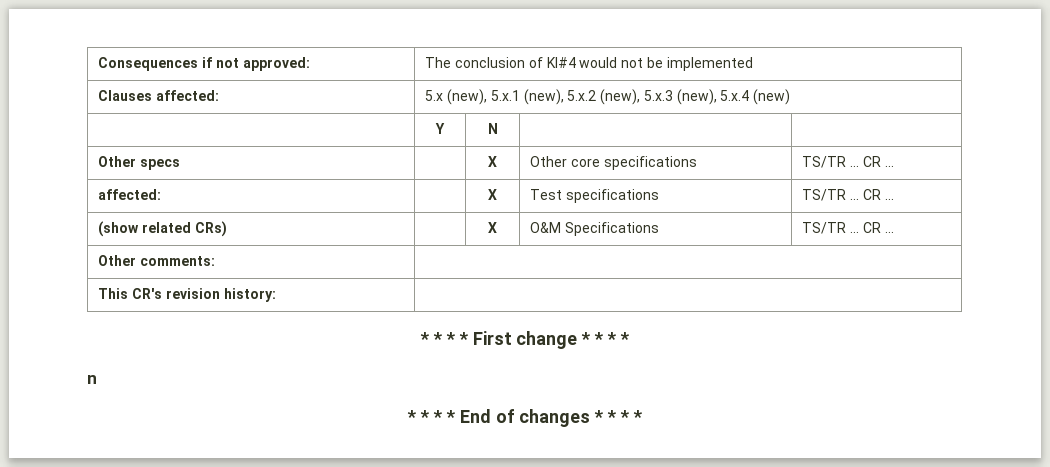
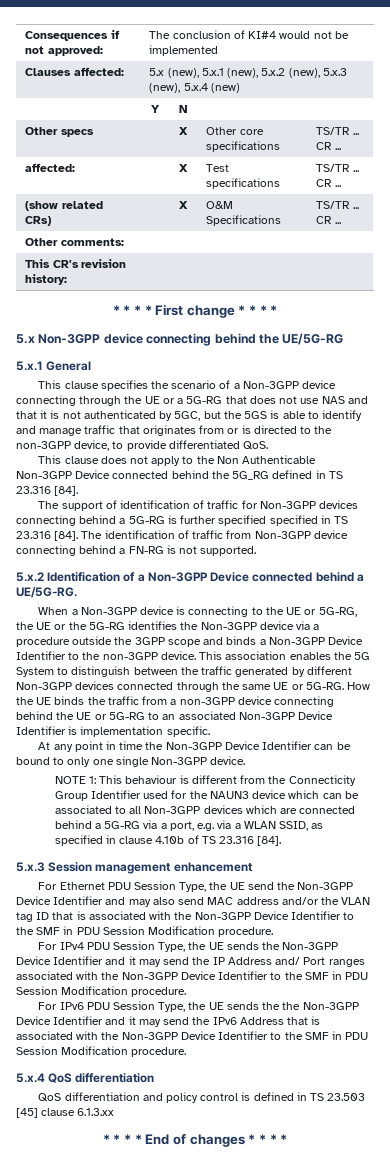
[87,375,97,384] n -> [16,333,344,346] [16,361,92,371] [38,380,337,391] [16,395,368,406] [16,410,363,421] [16,425,333,436] [16,440,269,451] [38,455,317,466] [16,470,343,480] [16,486,79,496] [38,500,359,511] [16,515,349,526] [16,530,348,541] [16,545,257,556] [16,572,364,582] [16,587,77,598] [38,606,357,617] [16,621,320,630] [16,636,364,647] [16,651,371,660] [16,666,352,677] [16,681,371,692] [16,696,335,707] [16,711,334,720] [16,726,210,737] [38,741,351,752] [16,756,246,767] [54,775,356,786] [54,790,359,801] [54,805,356,814] [54,820,324,831] [54,835,282,846] [16,862,253,874] [38,881,354,892] [16,896,371,907] [16,911,355,922] [16,926,274,937] [38,941,339,952] [16,956,365,967] [16,971,369,980] [16,986,187,997] [38,1001,359,1012] [16,1016,321,1027] [16,1031,369,1040] [16,1046,187,1057] [16,1073,155,1083] [38,1092,366,1103] [16,1108,115,1118] 5.x Non-3GPP device connecting behind the UE/5G-RG // 5.x.1 General // This clause specifies the scenario of a Non-3GPP device connecting through the UE or a 5G-RG that does not use NAS and that it is not authenticated by 5GC, but the 5GS is able to identify and manage traffic that originates from or is directed to the non-3GPP device, to provide differentiated QoS. // This clause does not apply to the Non Authenticable Non-3GPP Device connected behind the 5G_RG defined in TS 23.316 [84]. // The support of identification of traffic for Non-3GPP devices connecting behind a 5G-RG is further specified specified in TS 23.316 [84]. The identification of traffic from Non-3GPP device connecting behind a FN-RG is not supported. // 5.x.2 Identification of a Non-3GPP Device connected behind a UE/5G-RG. // When a Non-3GPP device is connecting to the UE or 5G-RG, the UE or the 5G-RG identifies the Non-3GPP device via a procedure outside the 3GPP scope and binds a Non-3GPP Device Identifier to the non-3GPP device. This association enables the 5G System to distinguish between the traffic generated by different Non-3GPP devices connected through the same UE or 5G-RG. How the UE binds the traffic from a non-3GPP device connecting behind the UE or 5G-RG to an associated Non-3GPP Device Identifier is implementation specific. // At any point in time the Non-3GPP Device Identifier can be bound to only one single Non-3GPP device. // NOTE 1: This behaviour is different from the Connecticity Group Identifier used for the NAUN3 device which can be associated to all Non-3GPP devices which are connected behind a 5G-RG via a port, e.g. via a WLAN SSID, as specified in clause 4.10b of TS 23.316 [84]. // 5.x.3 Session management enhancement // For Ethernet PDU Session Type, the UE send the Non-3GPP Device Identifier and may also send MAC address and/or the VLAN tag ID that is associated with the Non-3GPP Device Identifier to the SMF in PDU Session Modification procedure. // For IPv4 PDU Session Type, the UE sends the Non-3GPP Device Identifier and it may send the IP Address and/ Port ranges associated with the Non-3GPP Device Identifier to the SMF in PDU Session Modification procedure. // For IPv6 PDU Session Type, the UE sends the the Non-3GPP Device Identifier and it may send the IPv6 Address that is associated with the Non-3GPP Device Identifier to the SMF in PDU Session Modification procedure. // 5.x.4 QoS differentiation // QoS differentiation and policy control is defined in TS 23.503 [45] clause 6.1.3.xx

